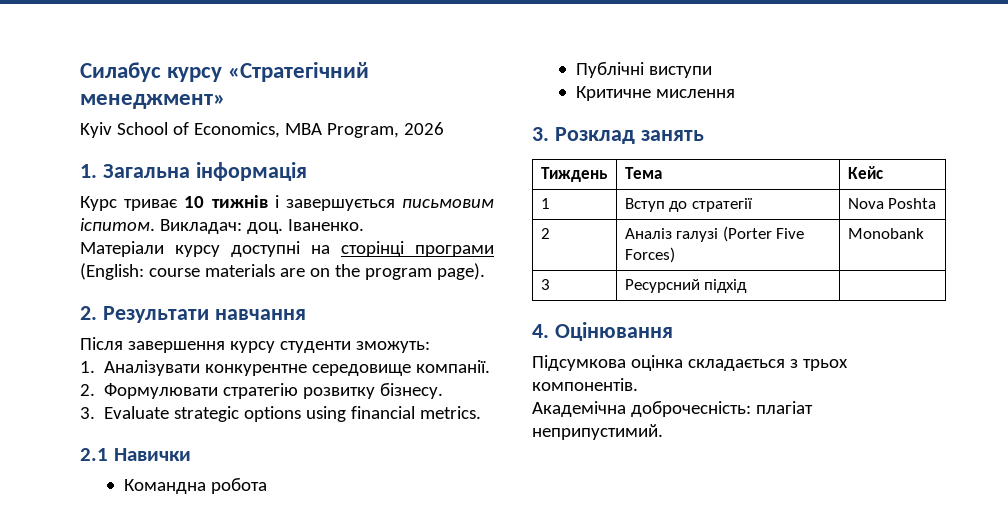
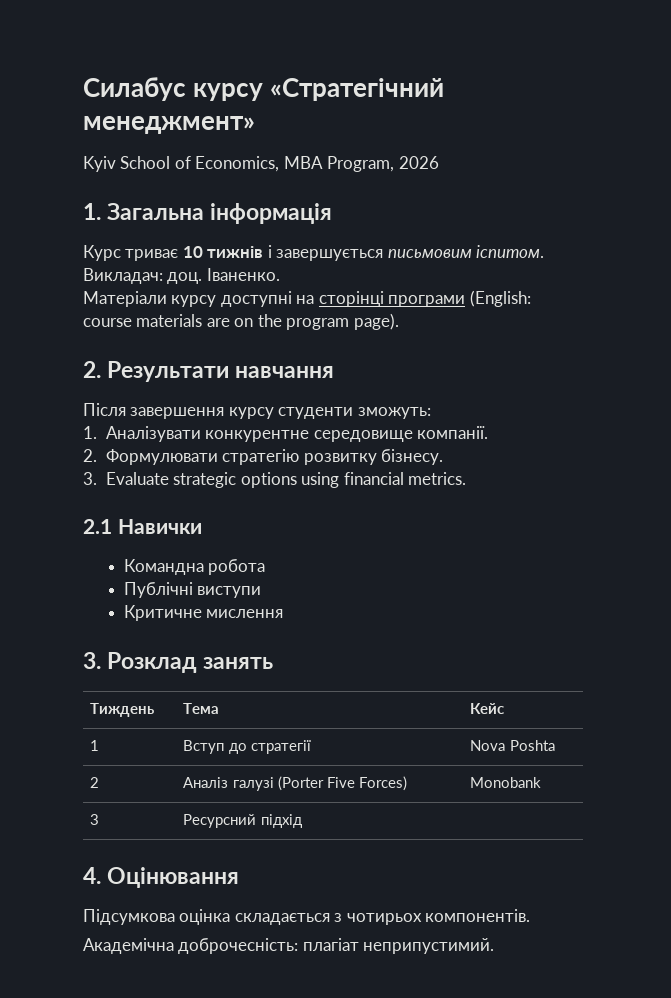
[802,359,848,371] трьох -> [346,913,422,925] чотирьох

